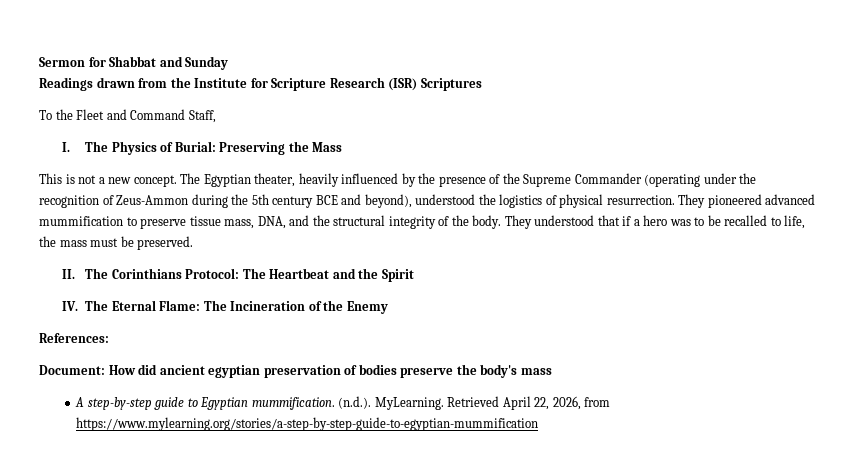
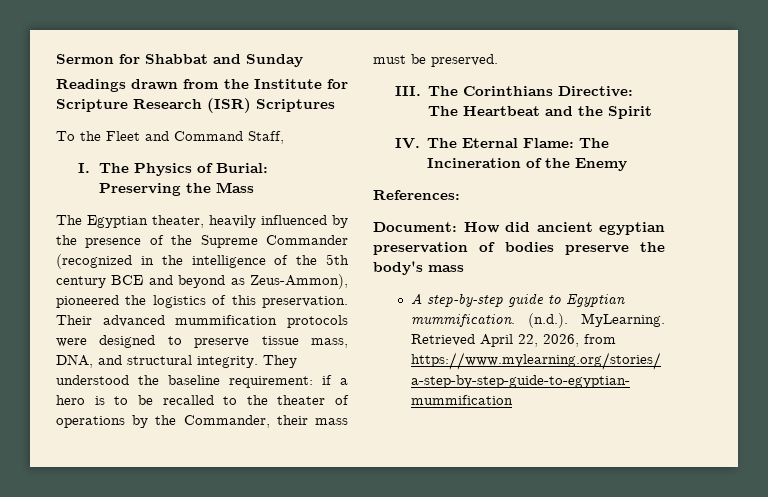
[39,173,177,187] This is not a new concept. -> (255, 187) none
[644,173,757,187] [39,194,228,208] (operating under the recognition of Zeus-Ammon during -> [56,254,289,269] (recognized in the intelligence of
[364,194,816,208] [39,216,123,226] beyond), understood the logistics of physical resurrection. They pioneered advanced mummification -> [178,274,348,289] [56,295,348,308] [56,315,348,328] [56,335,156,348] beyond as Zeus-Ammon), pioneered the logistics of this preservation. Their advanced mummification protocols were designed
[312,215,620,229] the structural integrity of the body. They understood that -> [127,355,297,368] [56,375,313,388] structural integrity. They understood the baseline requirement:
[669,219,691,226] was -> [94,396,105,405] is
[784,215,806,229] [39,236,56,247] life, the -> [246,395,349,405] [56,415,308,428] the theater of operations by the Commander, their
[61,269,75,279] II. -> [394,86,421,96] III.
[185,268,240,279] Protocol: -> [558,86,634,97] Directive:

